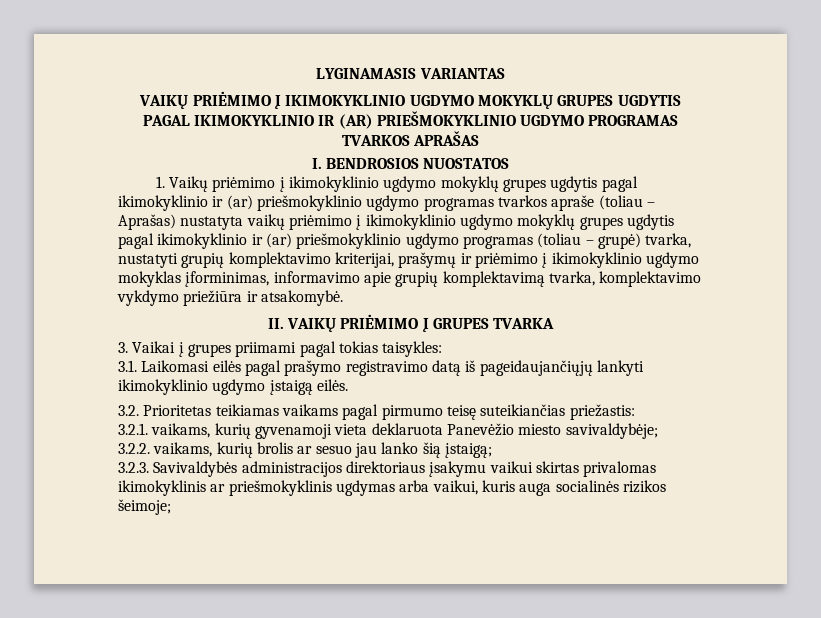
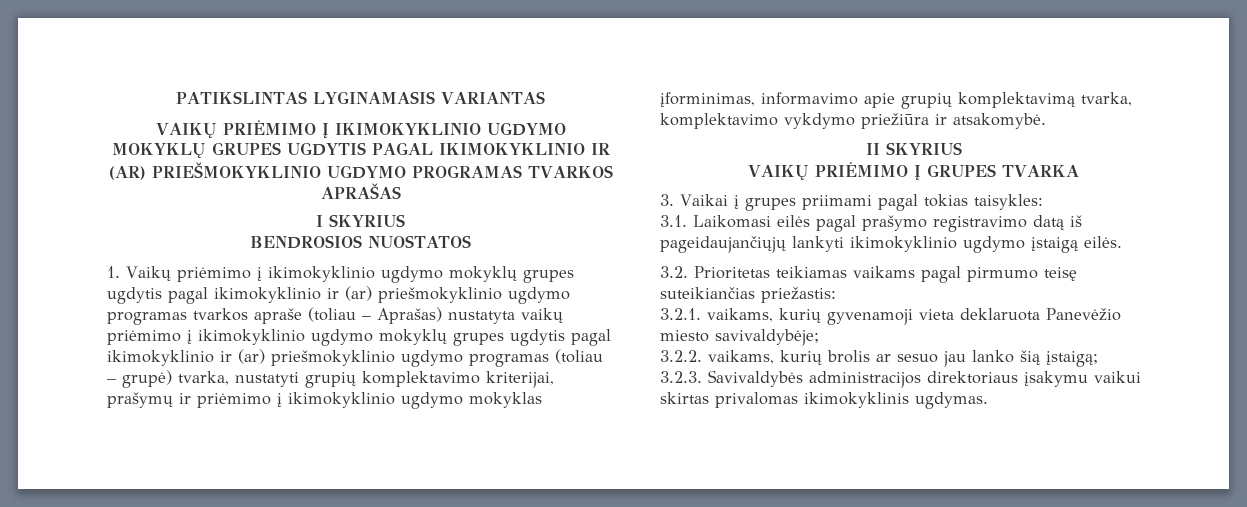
(316, 73) none -> [176,91,308,104] PATIKSLINTAS
[311,158,322,169] I. -> [316,214,405,227] I SKYRIUS //
[267,318,284,329] II. -> [865,142,962,155] II SKYRIUS //
[210,480,666,496] [118,499,171,515] ar priešmokyklinis ugdymas arba vaikui, kuris auga socialinės rizikos šeimoje; -> [915,392,988,409] ugdymas.

